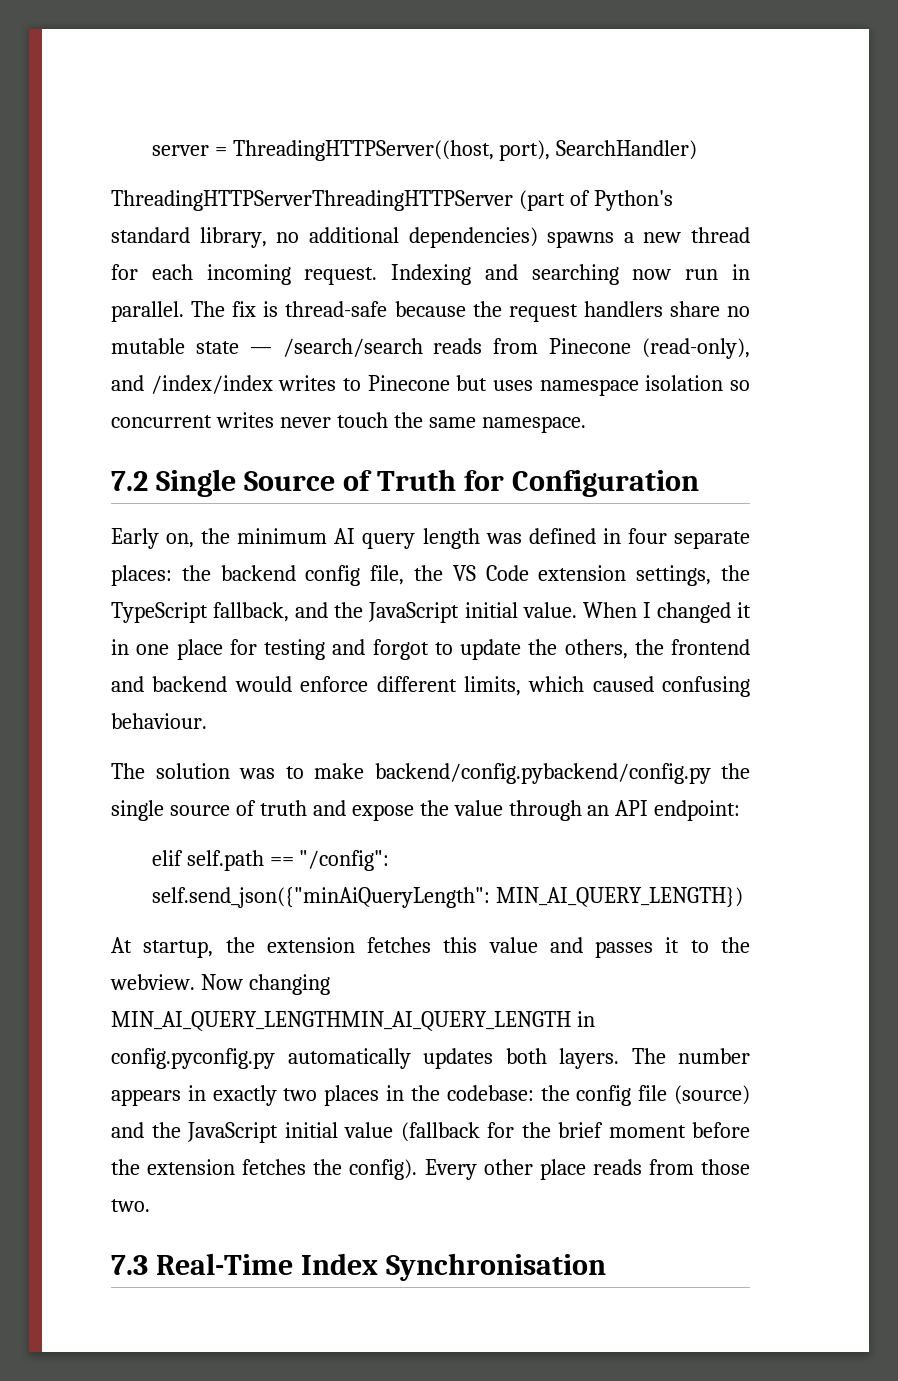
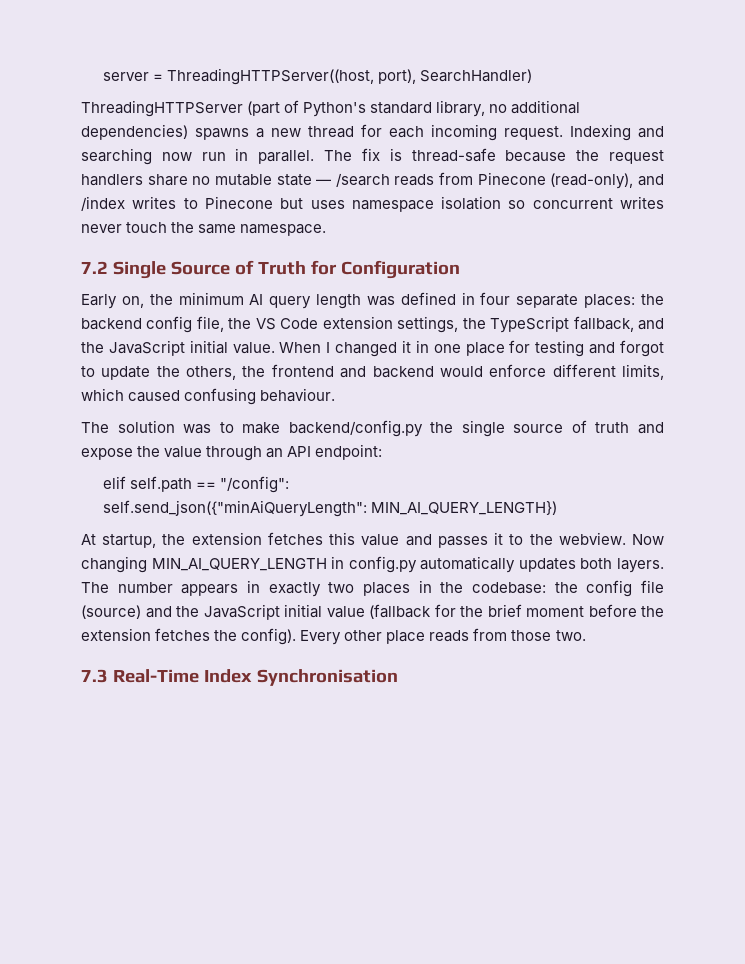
[111,190,513,211] ThreadingHTTPServerThreadingHTTPServer -> [81,100,243,117] ThreadingHTTPServer
[282,338,423,357] /search/search -> [335,173,390,187] /search
[150,375,273,394] /index/index -> [81,196,125,211] /index
[374,763,711,784] backend/config.pybackend/config.py -> [288,420,423,437] backend/config.py
[111,1011,595,1031] [111,1048,275,1069] MIN_AI_QUERY_LENGTHMIN_AI_QUERY_LENGTH in config.pyconfig.py -> [151,556,417,573] MIN_AI_QUERY_LENGTH in config.py

